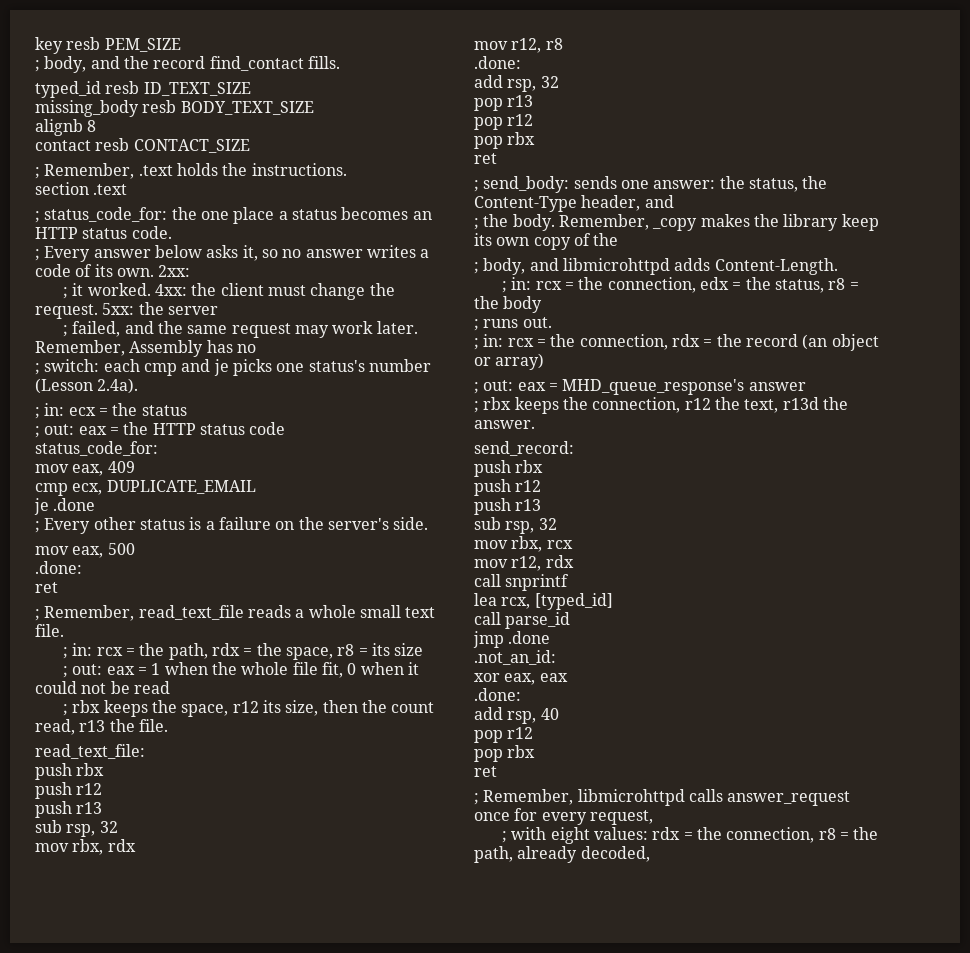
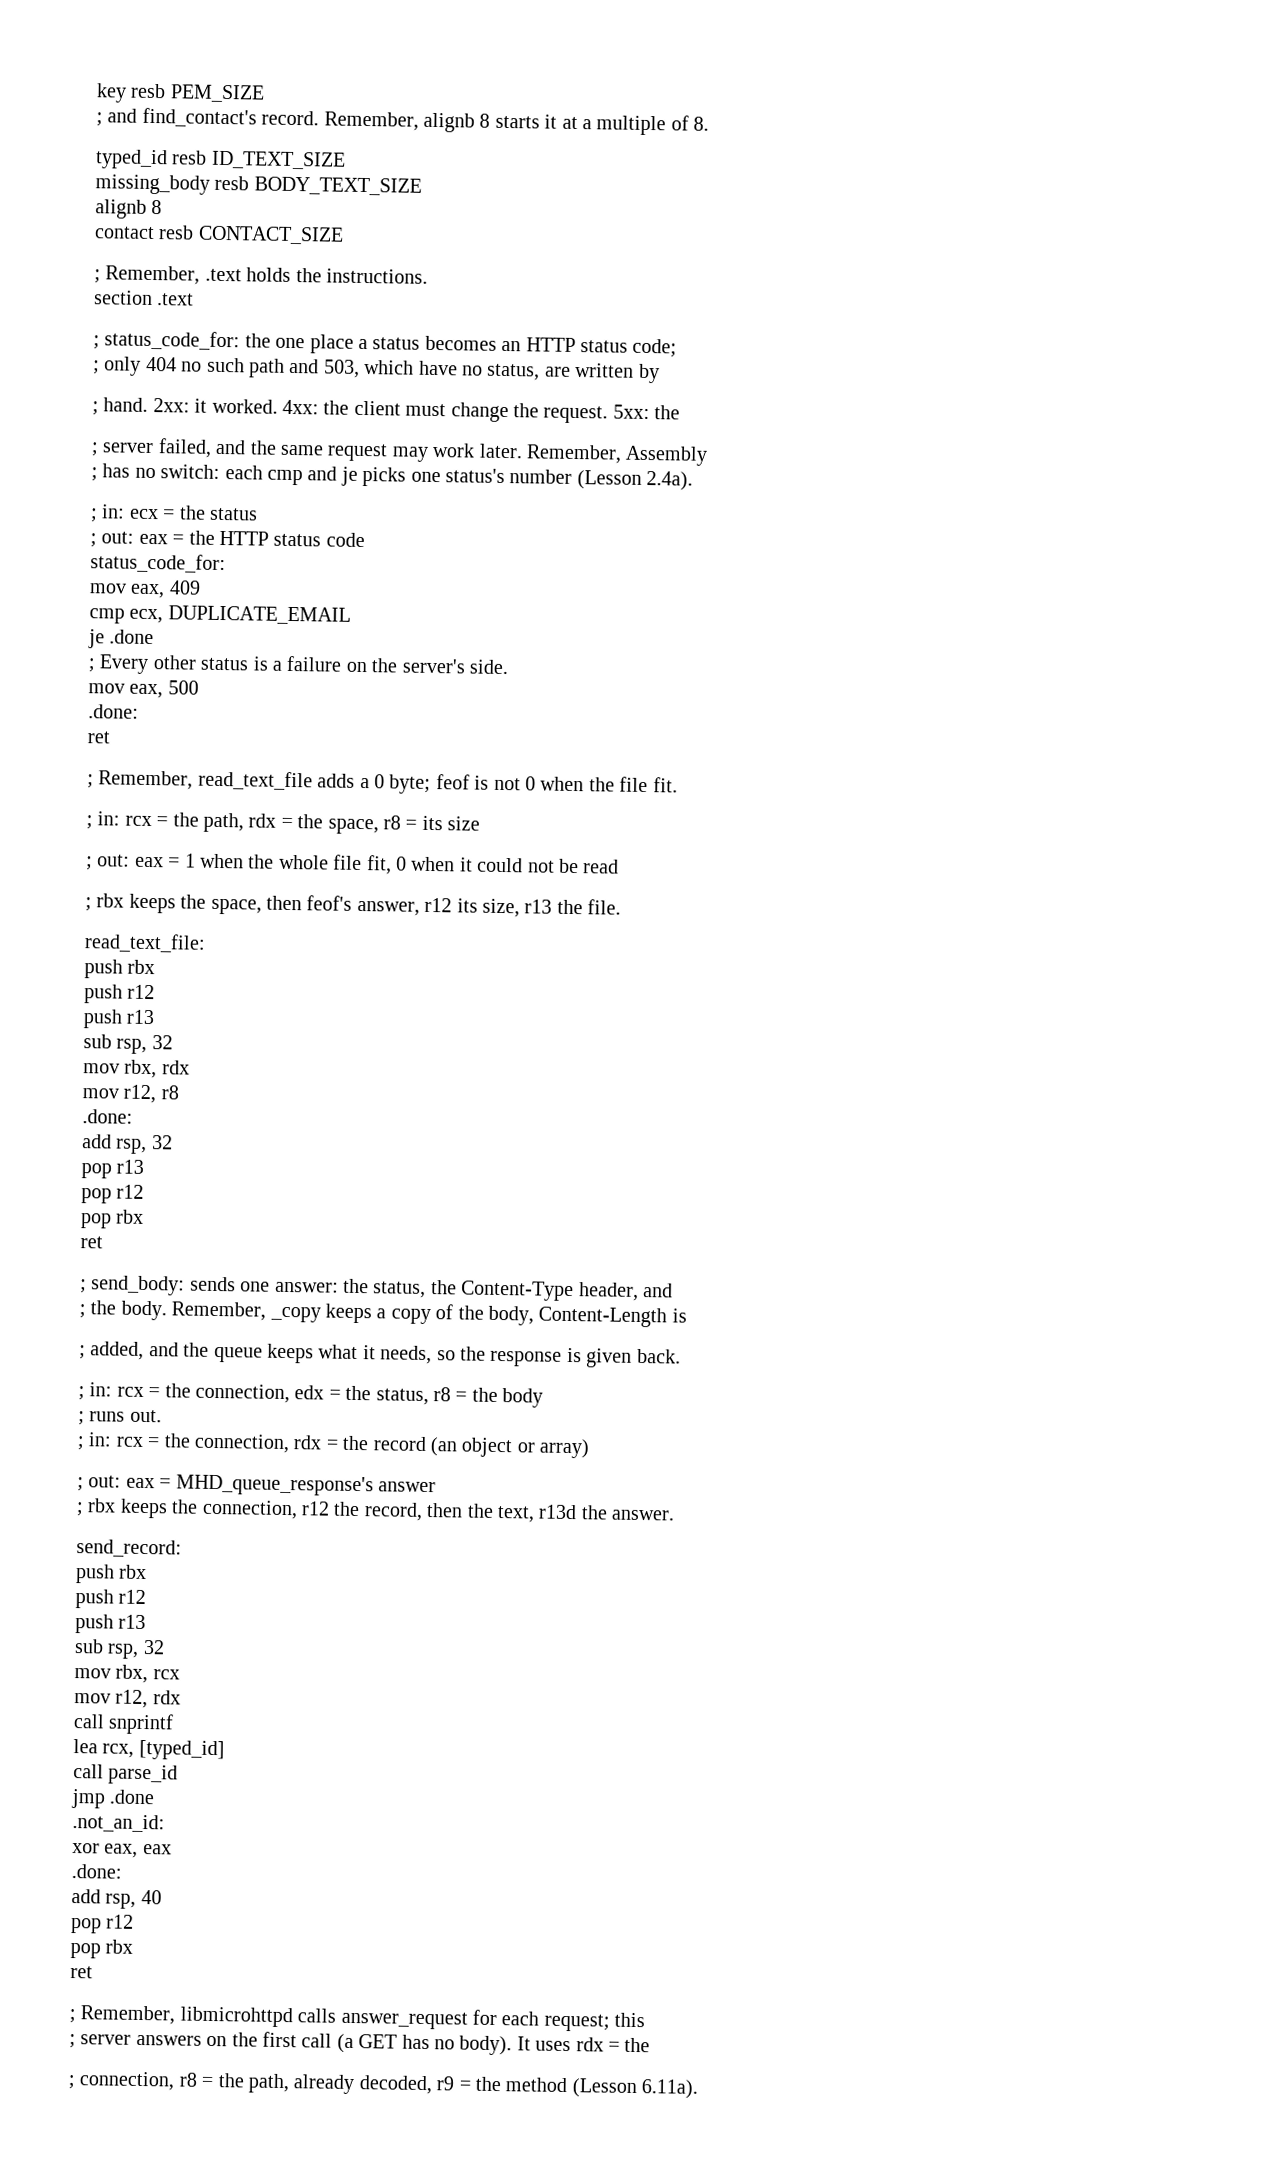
[44,56,340,73] body, and the record find_contact fills. -> [107,107,710,136] and find_contact's record. Remember, alignb 8 starts it at a multiple of 8.
[131,226,172,239] [35,245,430,262] [35,264,191,277] [63,287,69,299] code. // ; Every answer below asks it, so no answer writes a code of its own. 2xx: // ; -> [632,338,678,358] [93,356,660,384] [92,397,190,416] code; // ; only 404 no such path and 503, which have no status, are written by // ; hand. 2xx:
[167,306,218,315] [63,325,69,337] server // ; -> [91,442,155,457] // ; server
[206,340,256,353] [35,363,40,375] has no // ; -> [91,463,156,482] // ; has no
[247,605,436,618] [35,624,64,637] reads a whole small text file. -> [317,773,678,794] adds a 0 byte; feof is not 0 when the file fit.
[232,700,435,716] [35,719,75,735] r12 its size, then the count read, -> [266,895,520,918] then feof's answer, r12 its size,
[700,214,879,231] [474,233,619,250] [474,258,838,275] makes the library keep its own copy of the // ; body, and libmicrohttpd adds Content-Length. -> [325,1303,687,1328] [79,1341,681,1368] keeps a copy of the body, Content-Length is // ; added, and the queue keeps what it needs, so the response is given back.
(740, 403) none -> [363,1502,494,1521] record, then the
[474,808,653,825] [502,827,723,844] once for every request, // ; with eight values: rdx = the -> [472,2009,646,2032] [69,2031,651,2056] [68,2074,75,2090] for each request; this // ; server answers on the first call (a GET has no body). It uses rdx = the // ;
(650, 854) none -> [436,2076,699,2099] r9 = the method (Lesson 6.11a).

